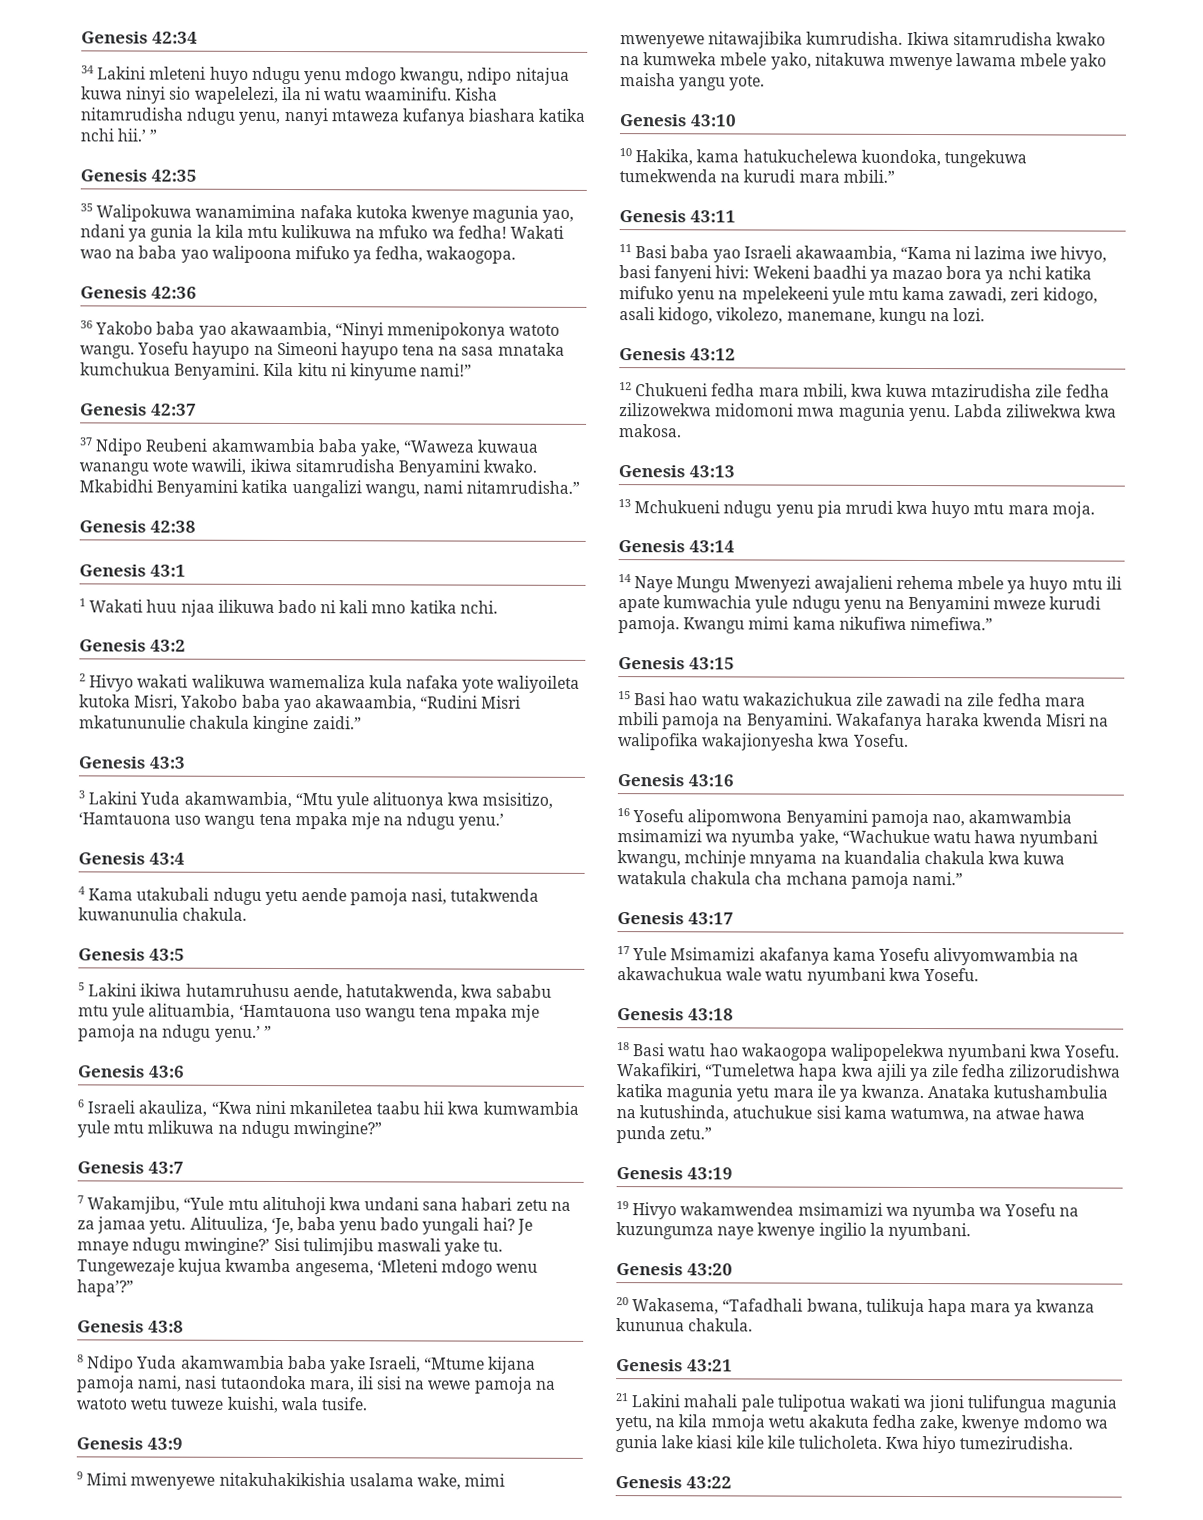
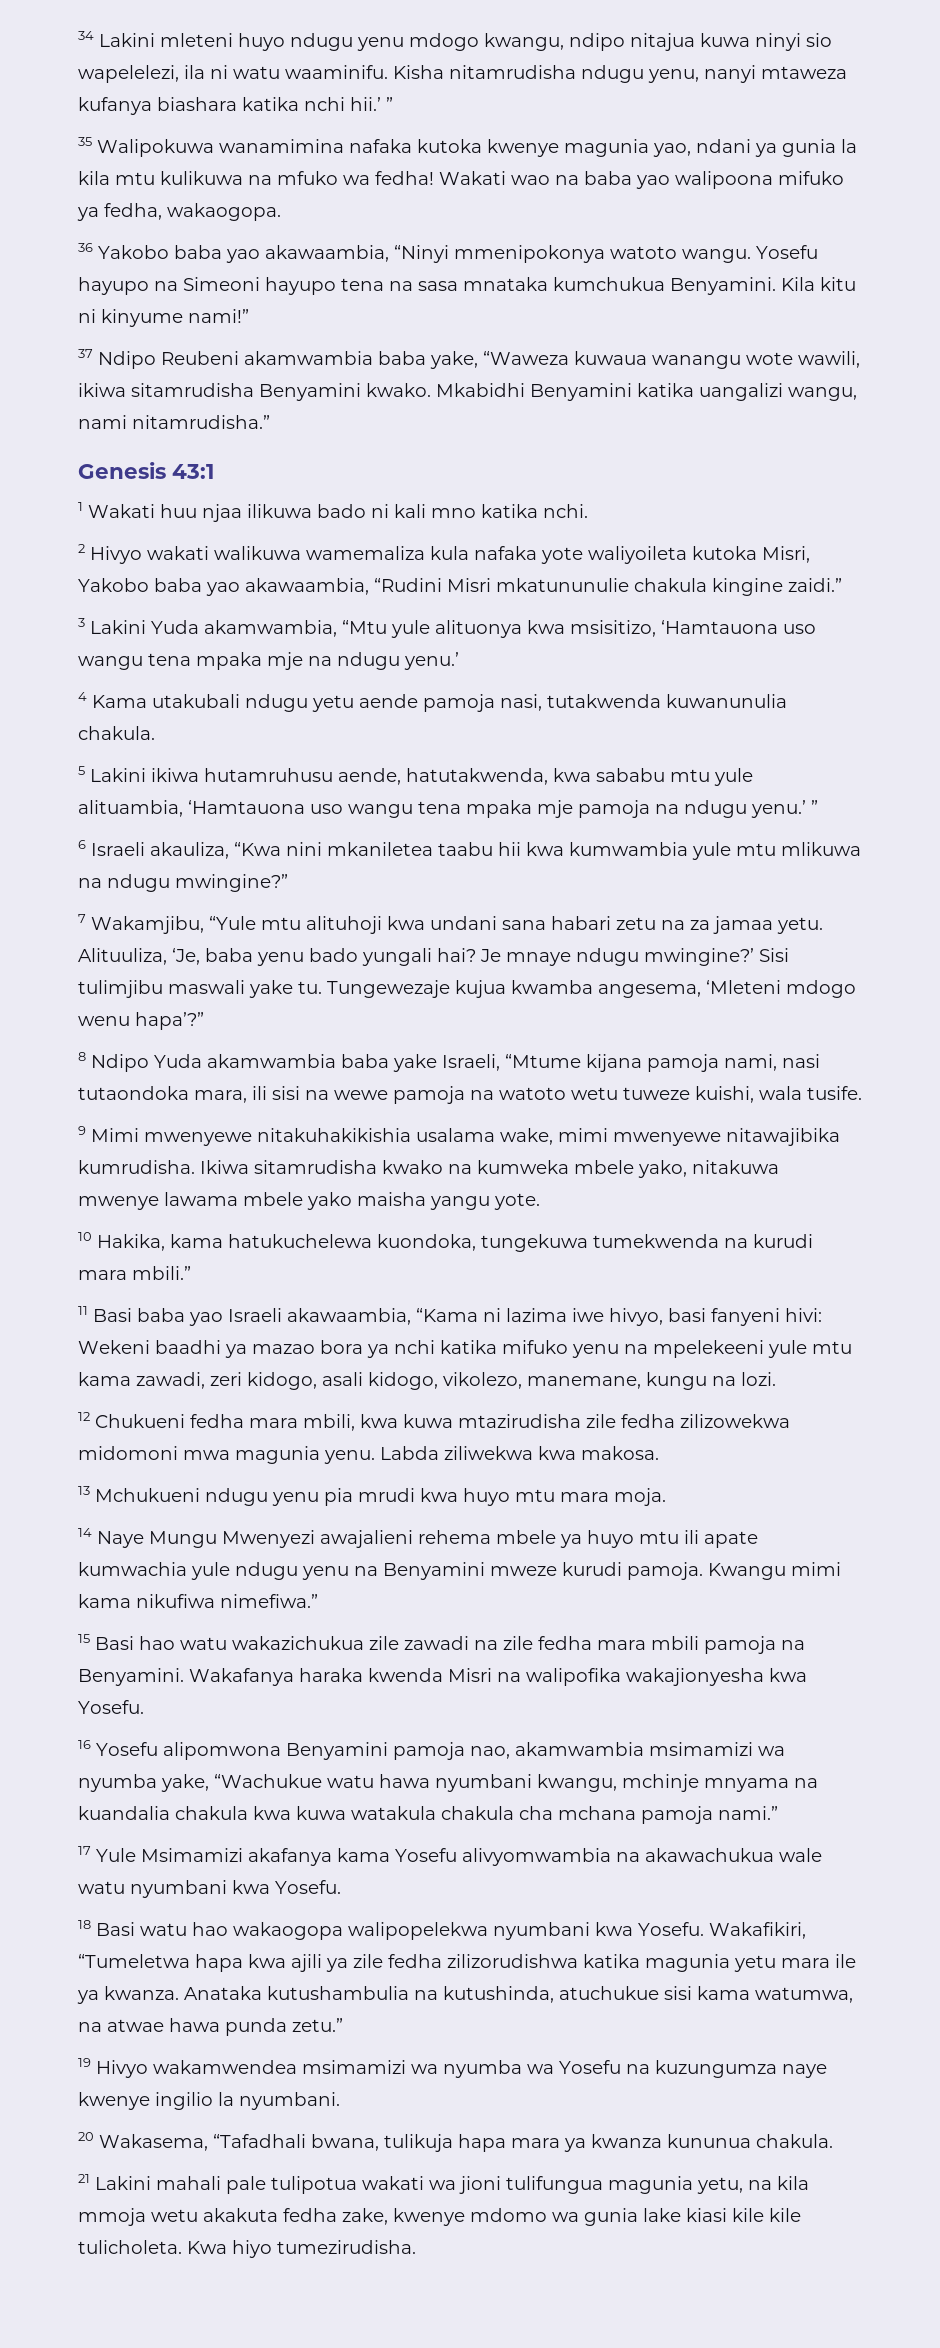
[81,31,198,44] Genesis 42:34 // -> (78, 35) none
[80,169,197,182] // Genesis 42:35 -> (393, 104) none
[80,286,197,299] // Genesis 42:36 -> (281, 212) none
[80,403,197,416] // Genesis 42:37 -> (249, 316) none
[79,520,196,533] // Genesis 42:38 -> (270, 422) none
[79,639,186,652] // Genesis 43:2 -> (588, 511) none
[78,756,186,769] // Genesis 43:3 -> (842, 585) none
[78,852,185,865] // Genesis 43:4 -> (459, 661) none
[78,948,185,961] // Genesis 43:5 -> (155, 733) none
[78,1065,185,1078] // Genesis 43:6 -> (818, 807) none
[77,1161,184,1174] // Genesis 43:7 -> (288, 883) none
[77,1320,184,1333] // Genesis 43:8 -> (204, 1021) none
[76,1437,183,1450] // Genesis 43:9 -> (862, 1093) none
[619,114,737,127] // Genesis 43:10 -> (540, 1201) none
[619,210,736,223] // Genesis 43:11 -> (191, 1273) none
[619,348,736,361] // Genesis 43:12 -> (776, 1379) none
[618,465,735,478] // Genesis 43:13 -> (659, 1453) none
[618,540,735,553] // Genesis 43:14 -> (666, 1497) none
[618,657,735,670] // Genesis 43:15 -> (318, 1601) none
[617,774,734,787] // Genesis 43:16 -> (144, 1707) none
[617,912,734,925] // Genesis 43:17 -> (778, 1813) none
[617,1008,734,1021] // Genesis 43:18 -> (341, 1887) none
[616,1167,733,1180] // Genesis 43:19 -> (343, 2025) none
[616,1263,733,1276] // Genesis 43:20 -> (340, 2101) none
[616,1359,733,1372] // Genesis 43:21 -> (833, 2141) none
[615,1476,732,1489] // Genesis 43:22 -> (416, 2247) none

